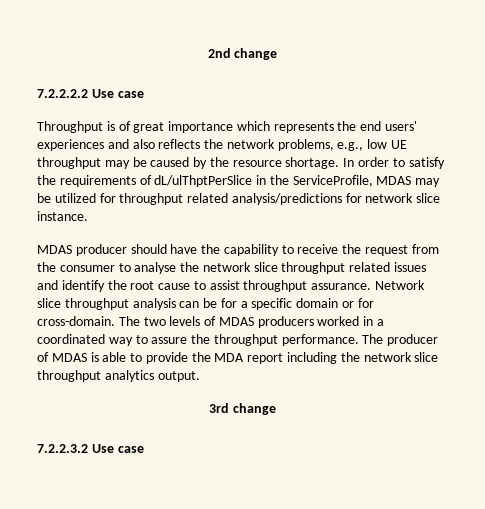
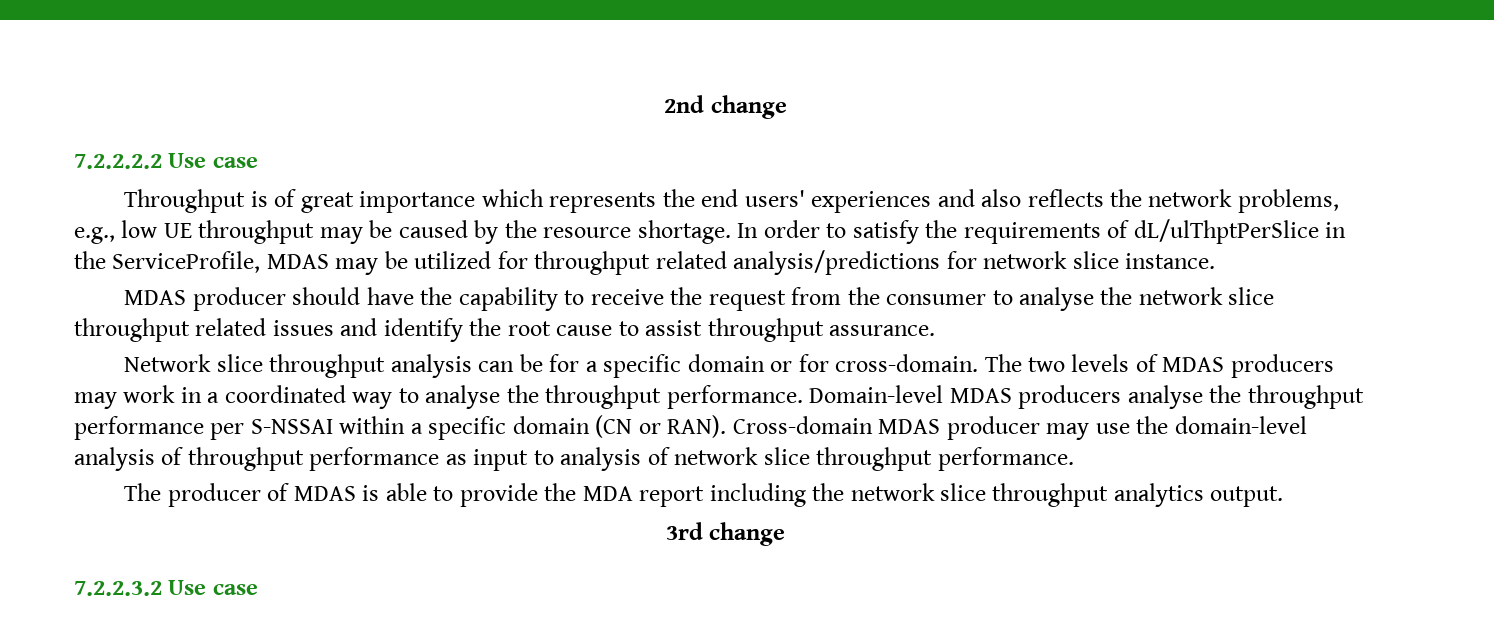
(372, 286) none -> (936, 330) //
[317,316,360,326] worked -> [74,385,176,409] may work
[151,337,188,344] assure -> [425,385,501,409] analyse
(359, 340) none -> [809,385,1364,409] [74,415,1307,440] [74,447,1074,471] Domain-level MDAS producers analyse the throughput performance per S-NSSAI within a specific domain (CN or RAN). Cross-domain MDAS producer may use the domain-level analysis of throughput performance as input to analysis of network slice throughput performance. //

